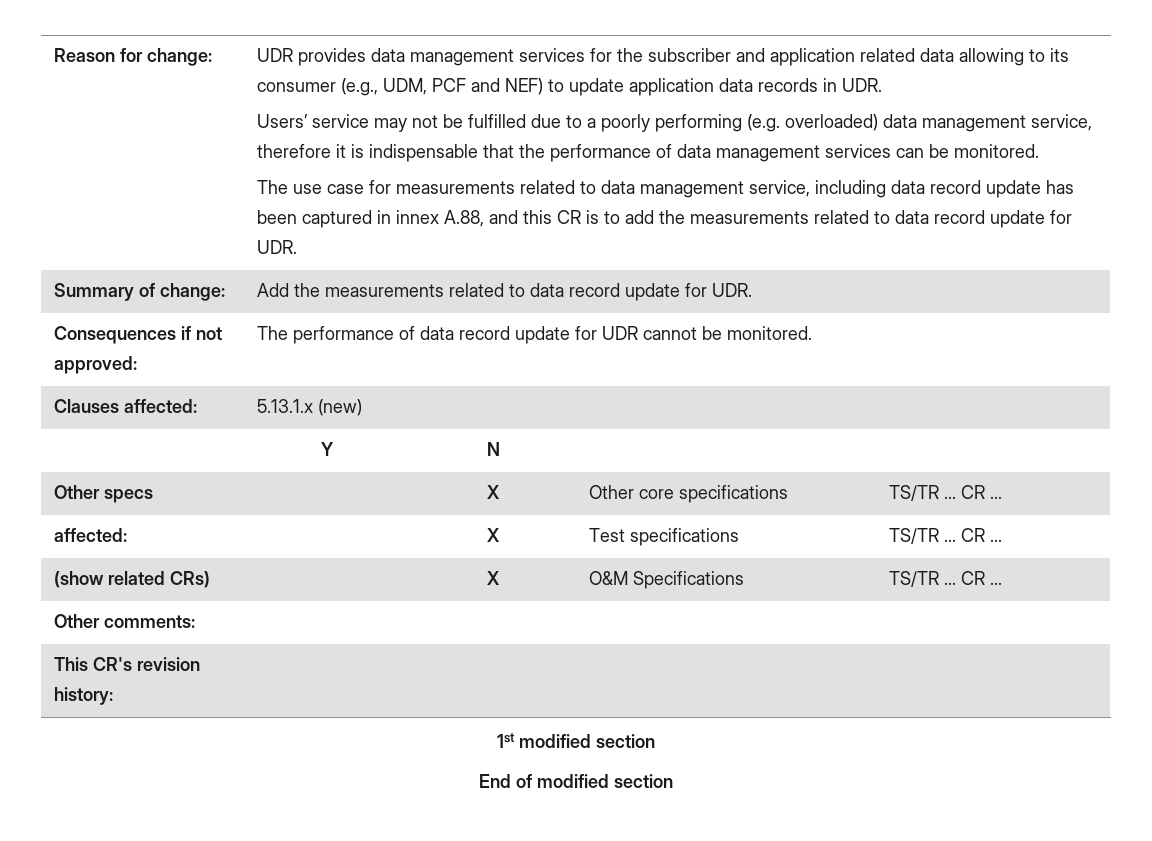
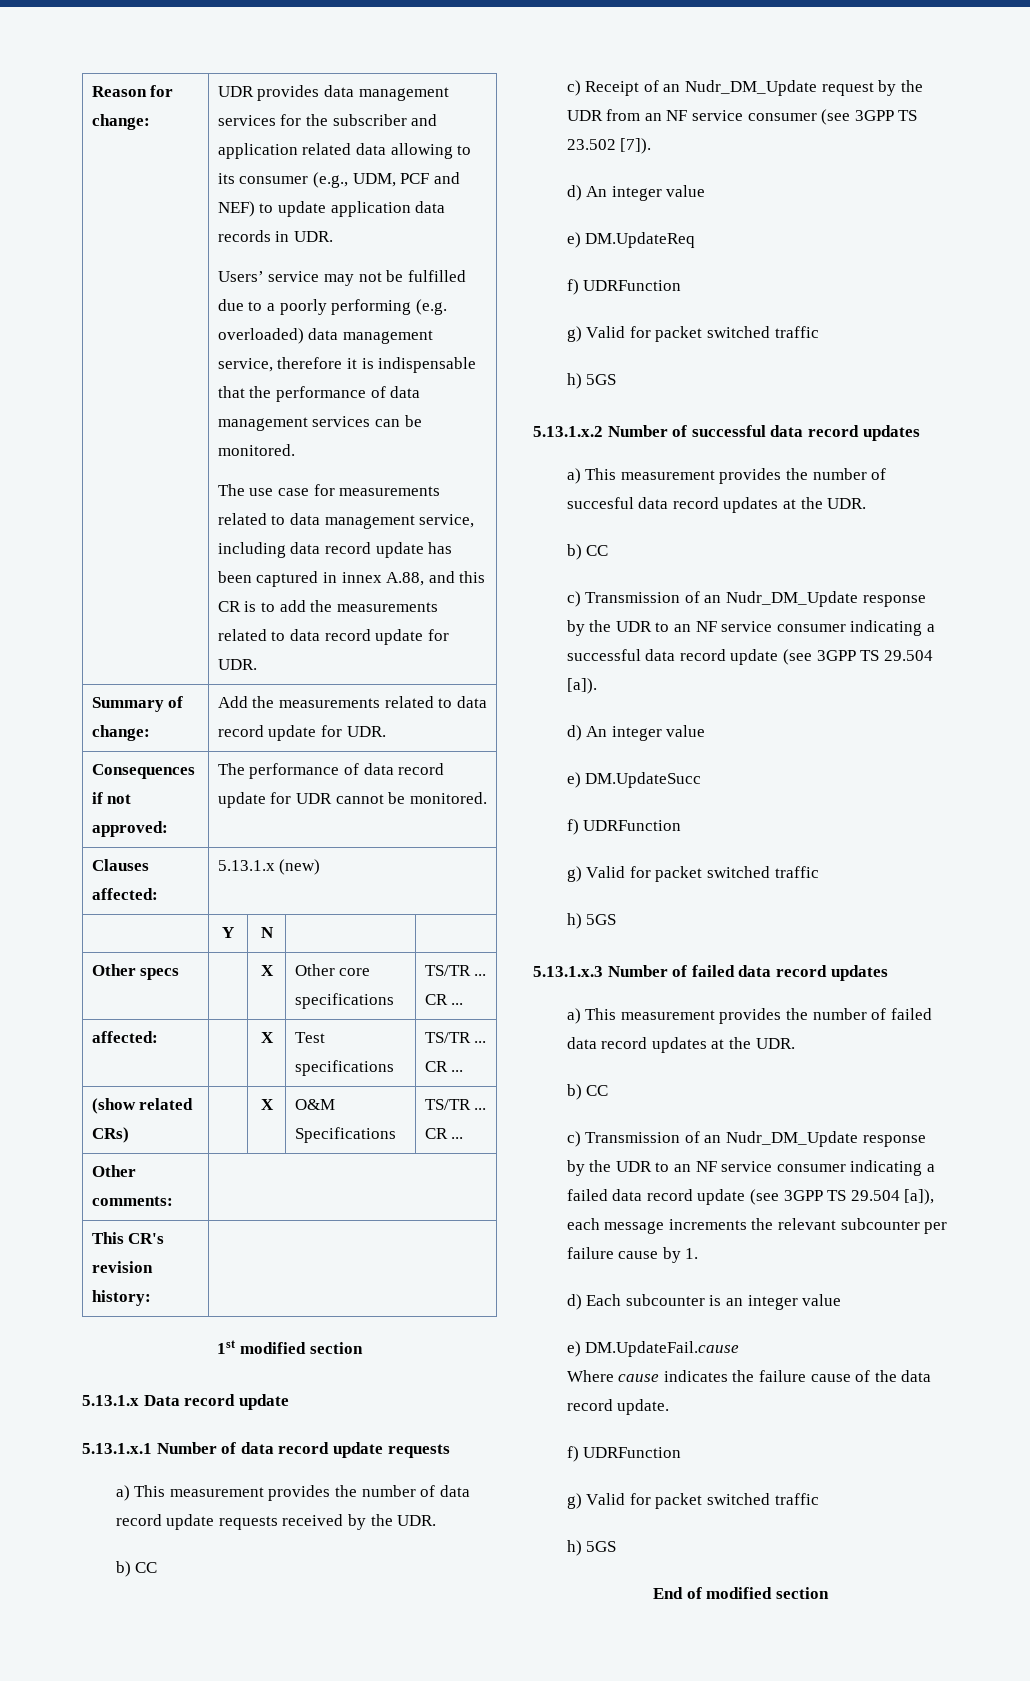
(655, 741) none -> [82,1394,289,1410] [82,1442,450,1458] [115,1485,470,1501] [115,1514,437,1530] [115,1561,158,1577] [566,80,923,96] [566,109,918,125] [566,138,652,154] [566,185,706,201] [566,232,696,248] [566,279,682,295] [566,326,819,342] [566,373,617,389] [533,425,920,441] [566,468,887,484] [566,497,867,513] [566,544,609,560] [566,591,926,607] [566,620,935,636] [566,649,933,665] [566,678,597,694] [566,725,706,741] [566,772,702,788] [566,819,682,835] [566,866,819,882] [566,913,617,929] [533,965,888,981] [566,1008,932,1024] [566,1037,795,1053] [566,1084,609,1100] [566,1131,926,1147] [566,1160,935,1176] [566,1189,935,1205] [566,1218,948,1234] [566,1247,699,1263] [566,1294,842,1310] [566,1341,740,1357] [566,1370,932,1382] [566,1399,670,1415] [566,1446,682,1462] [566,1493,819,1509] [566,1540,617,1556] // 5.13.1.x Data record update // 5.13.1.x.1 Number of data record update requests // a) This measurement provides the number of data record update requests received by the UDR. // b) CC // c) Receipt of an Nudr_DM_Update request by the UDR from an NF service consumer (see 3GPP TS 23.502 [7]). // d) An integer value // e) DM.UpdateReq // f) UDRFunction // g) Valid for packet switched traffic // h) 5GS // 5.13.1.x.2 Number of successful data record updates // a) This measurement provides the number of succesful data record updates at the UDR. // b) CC // c) Transmission of an Nudr_DM_Update response by the UDR to an NF service consumer indicating a successful data record update (see 3GPP TS 29.504 [a]). // d) An integer value // e) DM.UpdateSucc // f) UDRFunction // g) Valid for packet switched traffic // h) 5GS // 5.13.1.x.3 Number of failed data record updates // a) This measurement provides the number of failed data record updates at the UDR. // b) CC // c) Transmission of an Nudr_DM_Update response by the UDR to an NF service consumer indicating a failed data record update (see 3GPP TS 29.504 [a]), each message increments the relevant subcounter per failure cause by 1. // d) Each subcounter is an integer value // e) DM.UpdateFail.cause // Where cause indicates the failure cause of the data record update. // f) UDRFunction // g) Valid for packet switched traffic // h) 5GS

